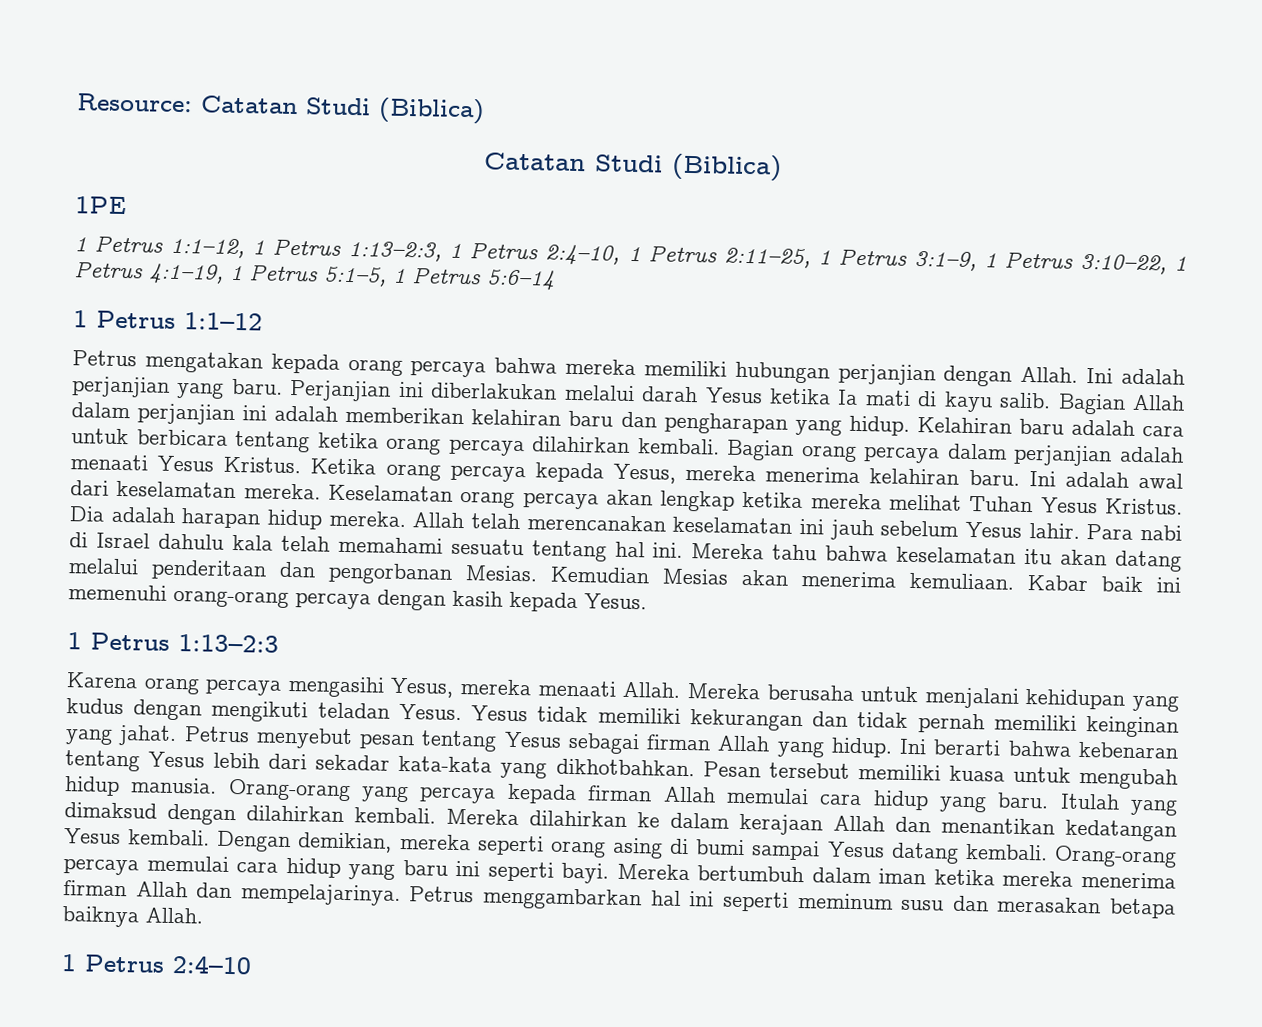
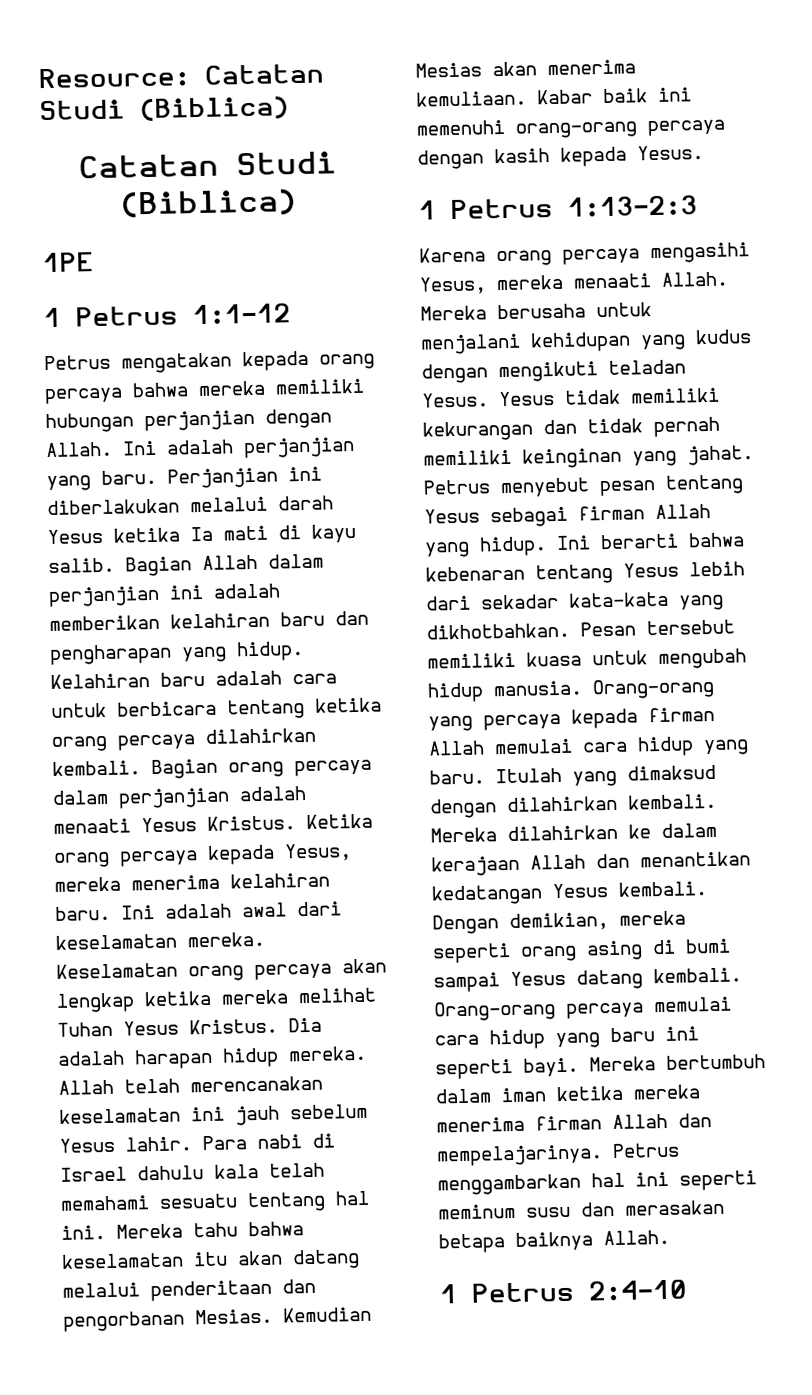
[74,235,1187,275] [74,261,555,291] // 1 Petrus 1:1–12, 1 Petrus 1:13–2:3, 1 Petrus 2:4–10, 1 Petrus 2:11–25, 1 Petrus 3:1–9, 1 Petrus 3:10–22, 1 Petrus 4:1–19, 1 Petrus 5:1–5, 1 Petrus 5:6–14 -> (94, 262) none

